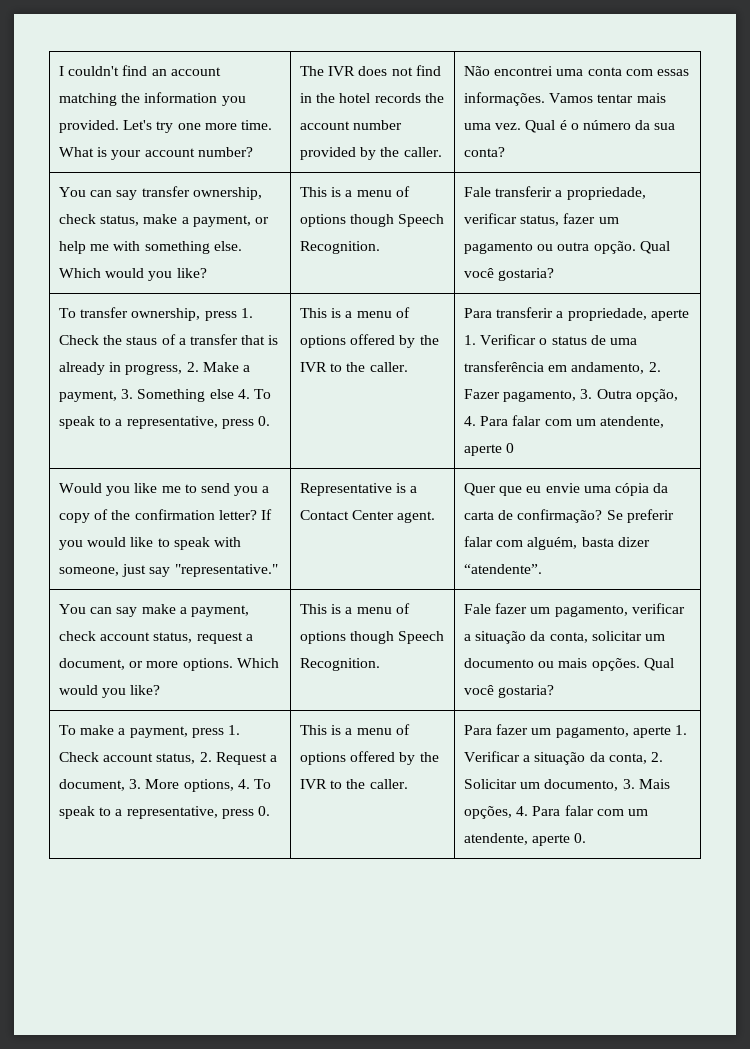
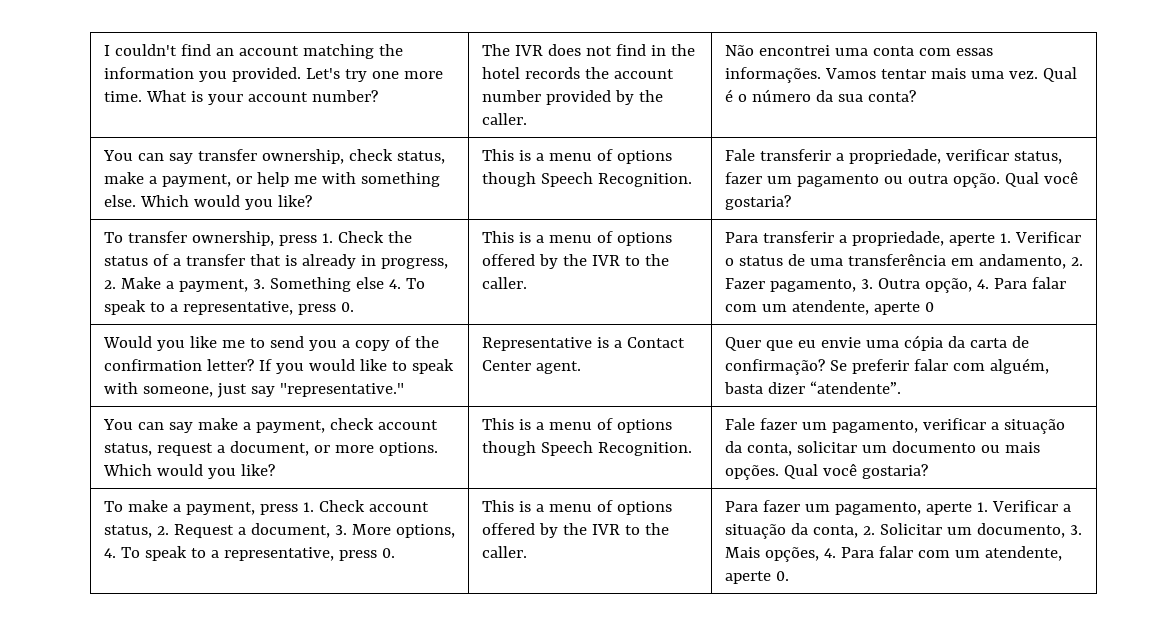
[126,336,158,345] staus -> [103,256,148,266] status

